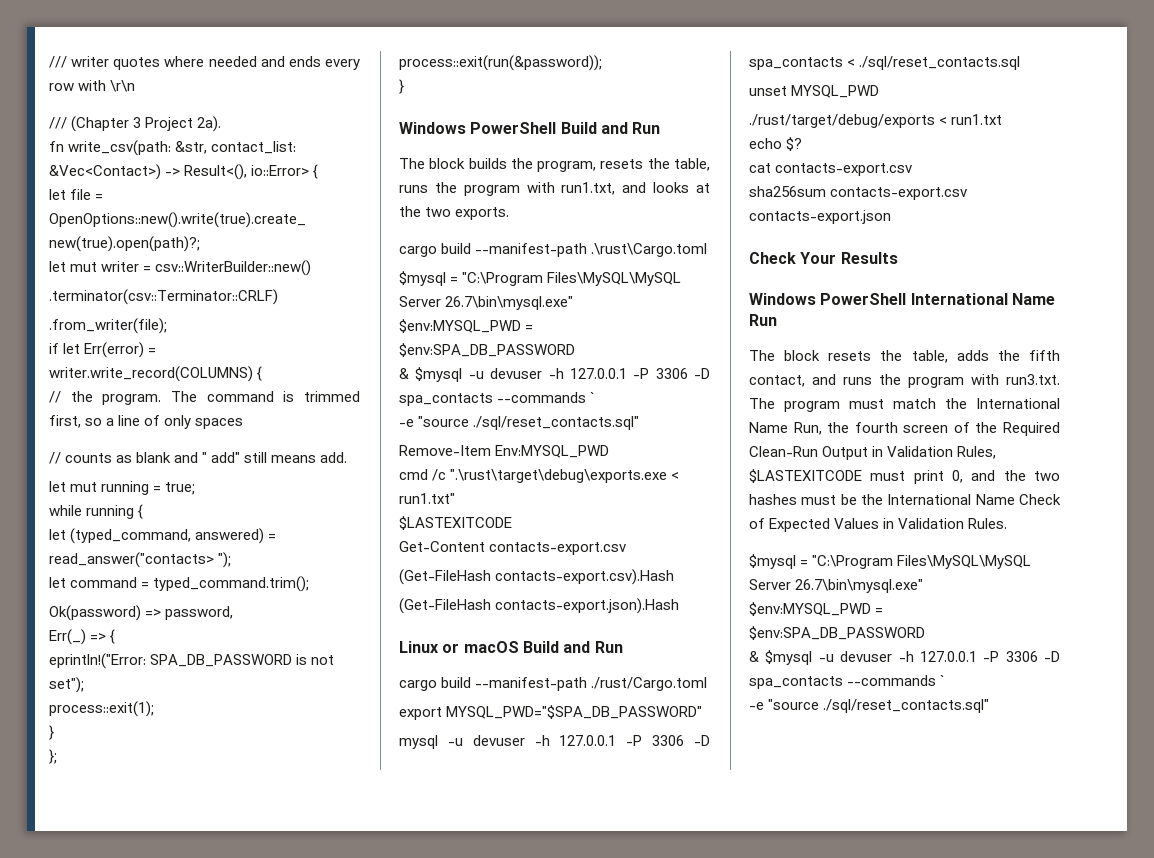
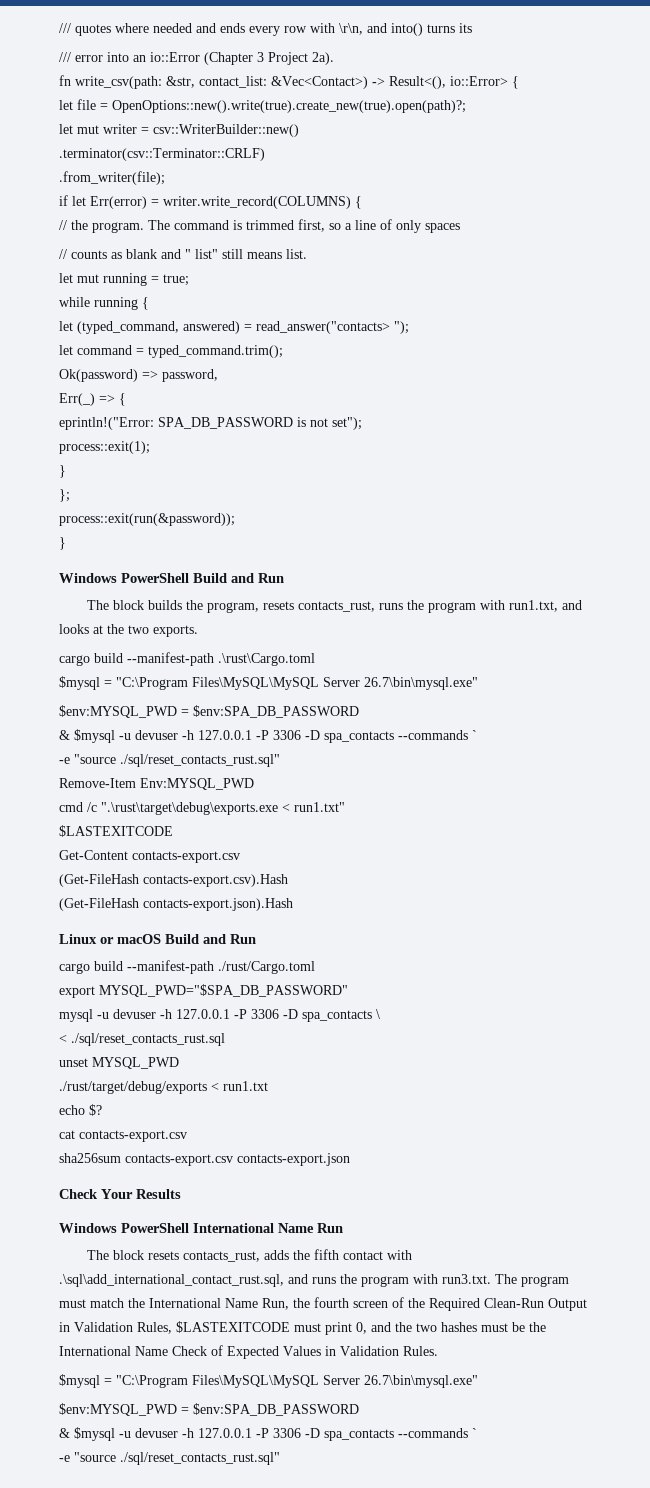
[49,56,110,68] /// writer -> [59,23,71,33] ///
[110,80,136,92] [49,117,67,129] \r\n // /// -> [339,23,472,36] [59,52,200,62] \r\n, and into() turns its // /// error into an io::Error
[211,452,241,463] add" -> [195,249,218,259] list"
[320,452,348,463] add. -> [286,249,307,259] list.
[647,158,710,171] the table, -> [298,601,376,612] contacts_rust,
[473,416,640,430] ./sql/reset_contacts.sql" -> [120,754,280,767] ./sql/reset_contacts_rust.sql"
[847,56,1021,70] < ./sql/reset_contacts.sql -> [376,1009,380,1019] [59,1033,225,1046] \ // < ./sql/reset_contacts_rust.sql
[880,350,948,363] the table, -> [183,1251,261,1262] contacts_rust,
[749,375,805,387] contact, -> [343,1250,413,1260] [59,1274,284,1287] contact with .\sql\add_international_contact_rust.sql,
[823,699,990,713] ./sql/reset_contacts.sql" -> [120,1452,280,1465] ./sql/reset_contacts_rust.sql"

